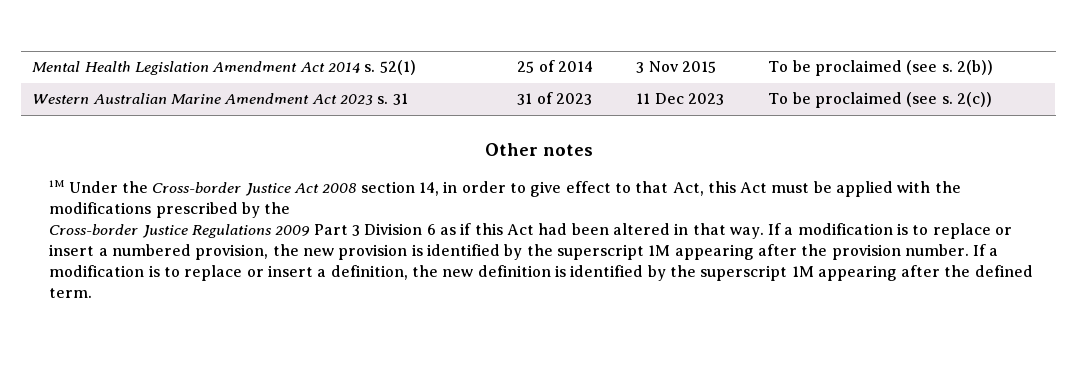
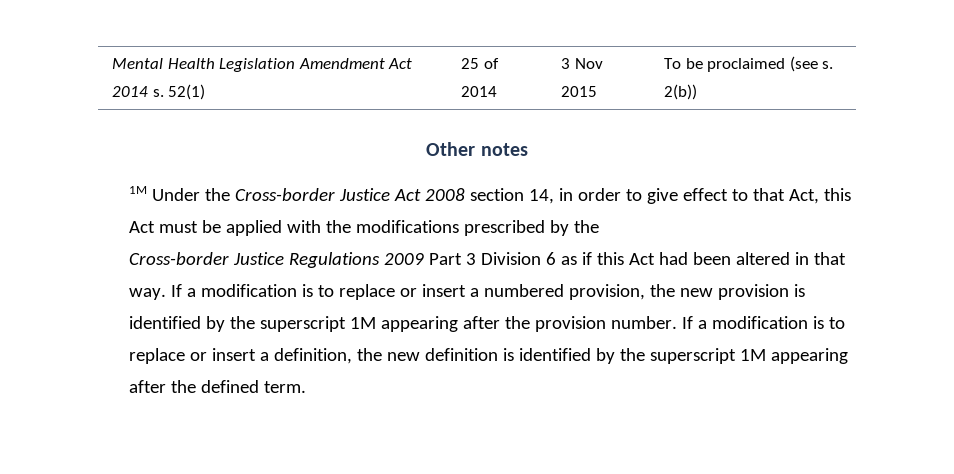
[32,93,408,105] [517,92,593,105] [636,93,725,105] [768,92,992,108] // Western Australian Marine Amendment Act 2023 s. 31 | 31 of 2023 | 11 Dec 2023 | To be proclaimed (see s. 2(c)) -> (698, 92) none

